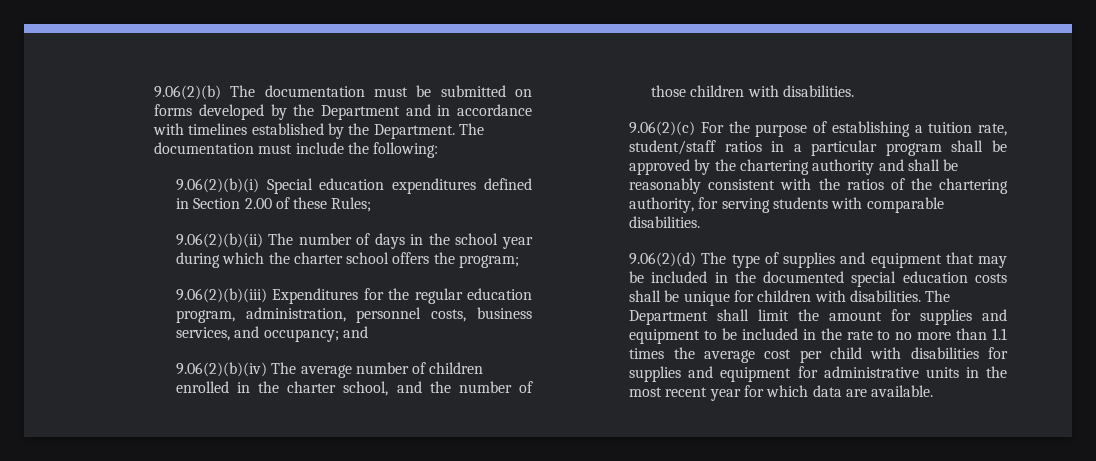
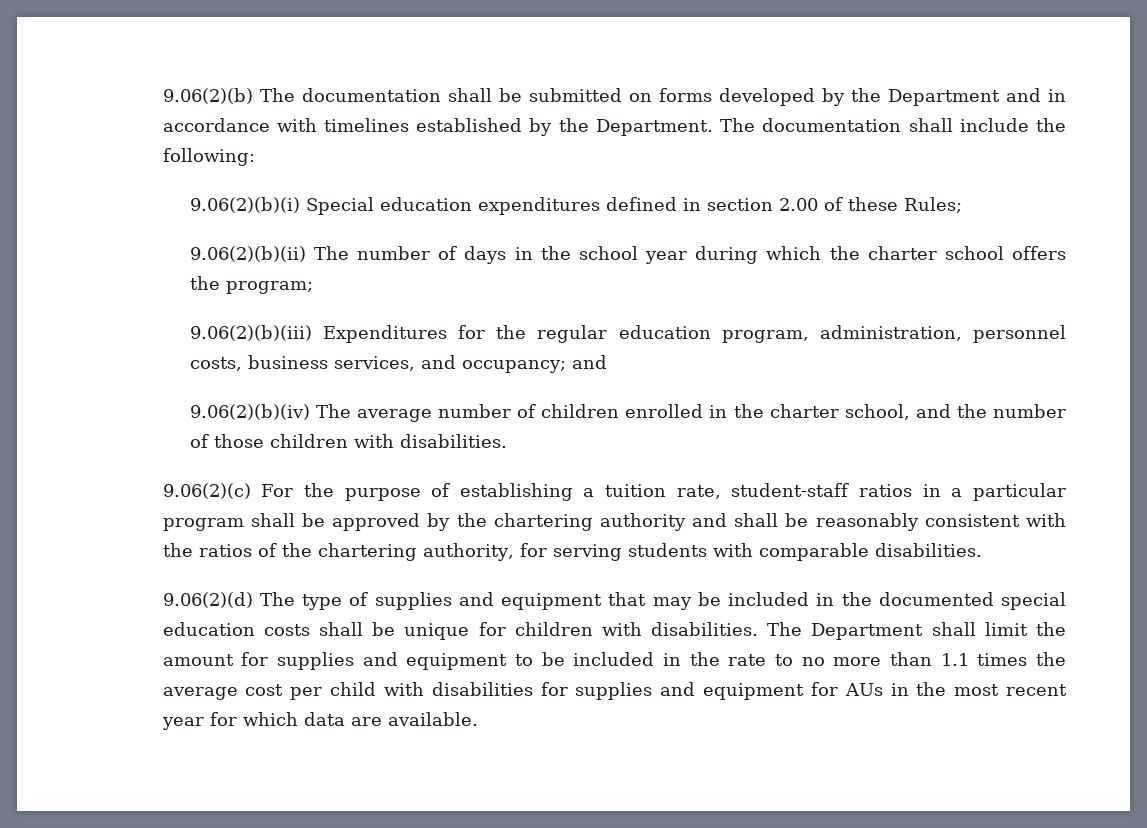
[374,87,409,97] must -> [447,88,492,102] shall
[258,144,293,154] must -> [908,118,953,132] shall
[193,198,241,209] Section -> [706,198,773,211] section
[629,140,717,155] student/staff -> [731,483,850,497] student-staff
[823,366,959,378] administrative units -> [844,683,883,696] AUs

